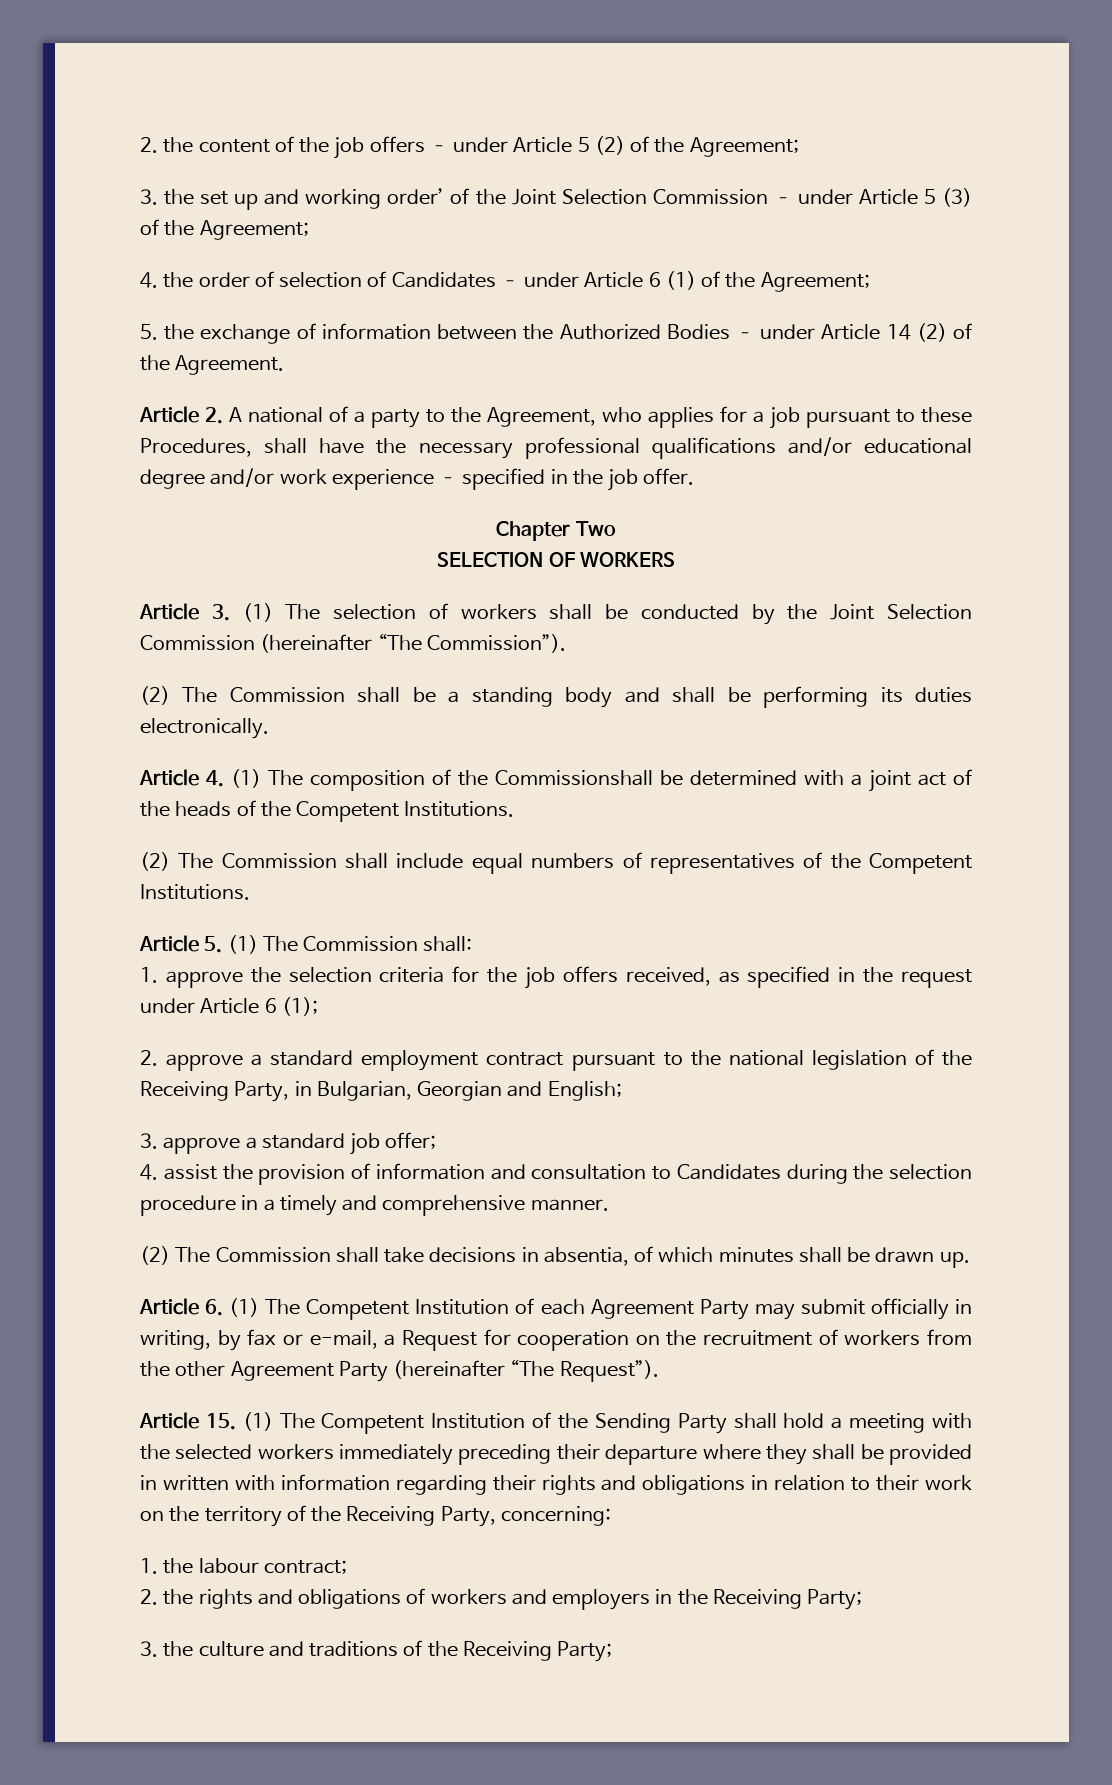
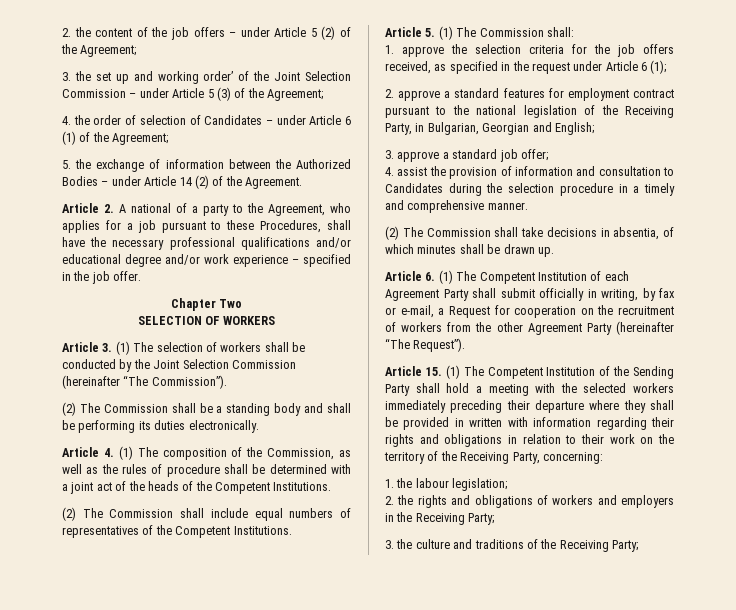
[495,770,653,786] Commissionshall -> [267,448,351,460] [62,464,248,477] Commission, as well as the rules of procedure shall
(354, 1058) none -> [503,88,564,98] features for
[754,1303,795,1320] may -> [472,288,496,298] shall
[263,1560,347,1574] contract; -> [452,478,508,491] legislation;

